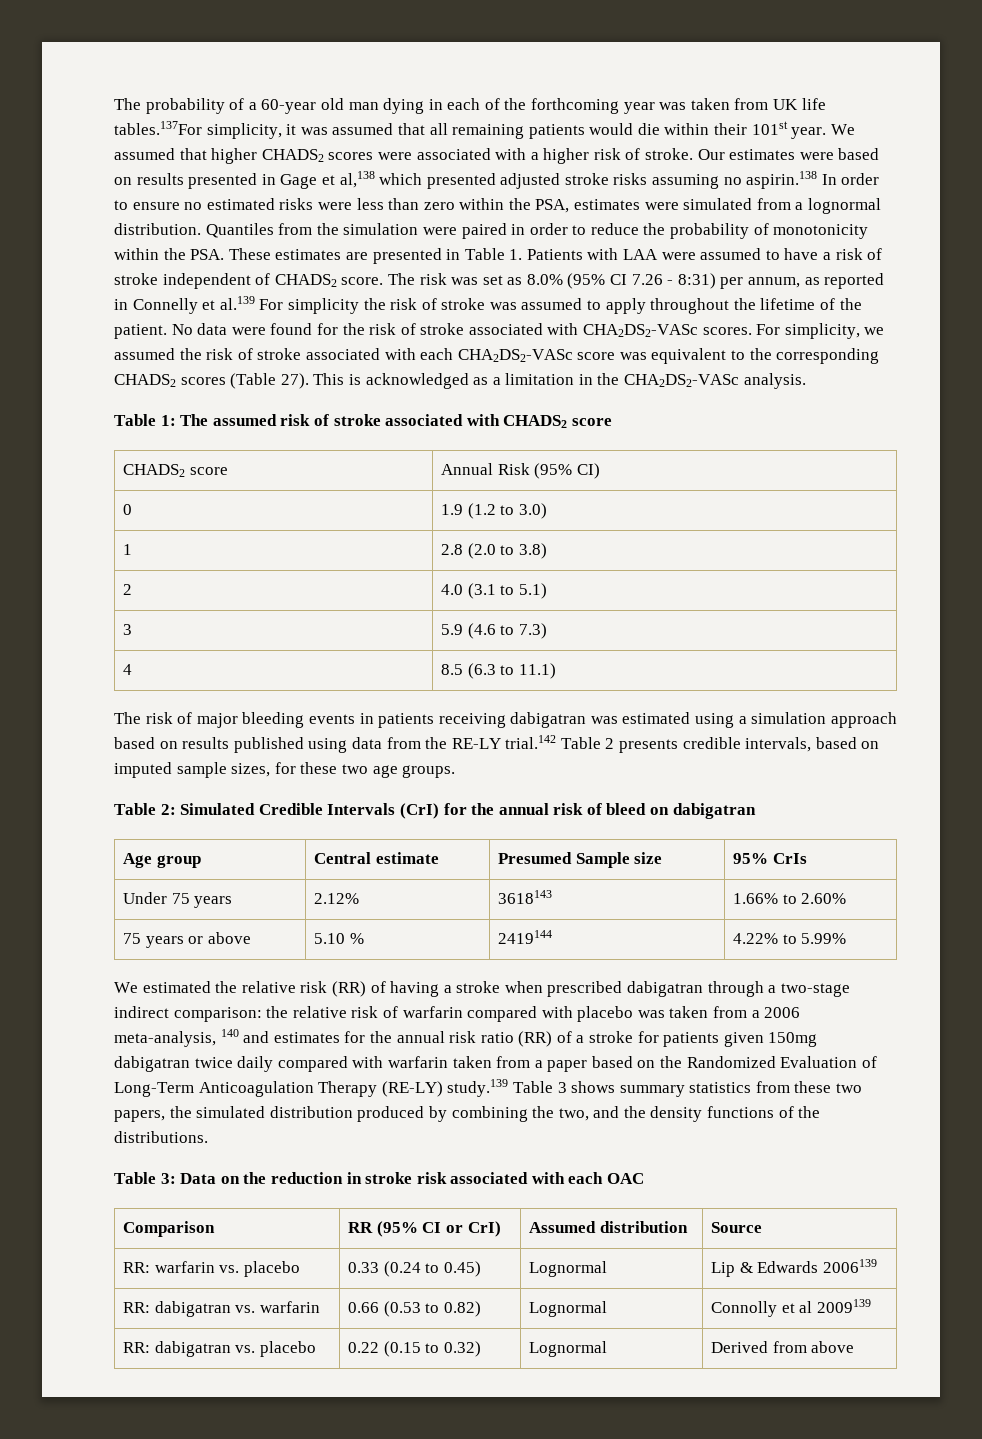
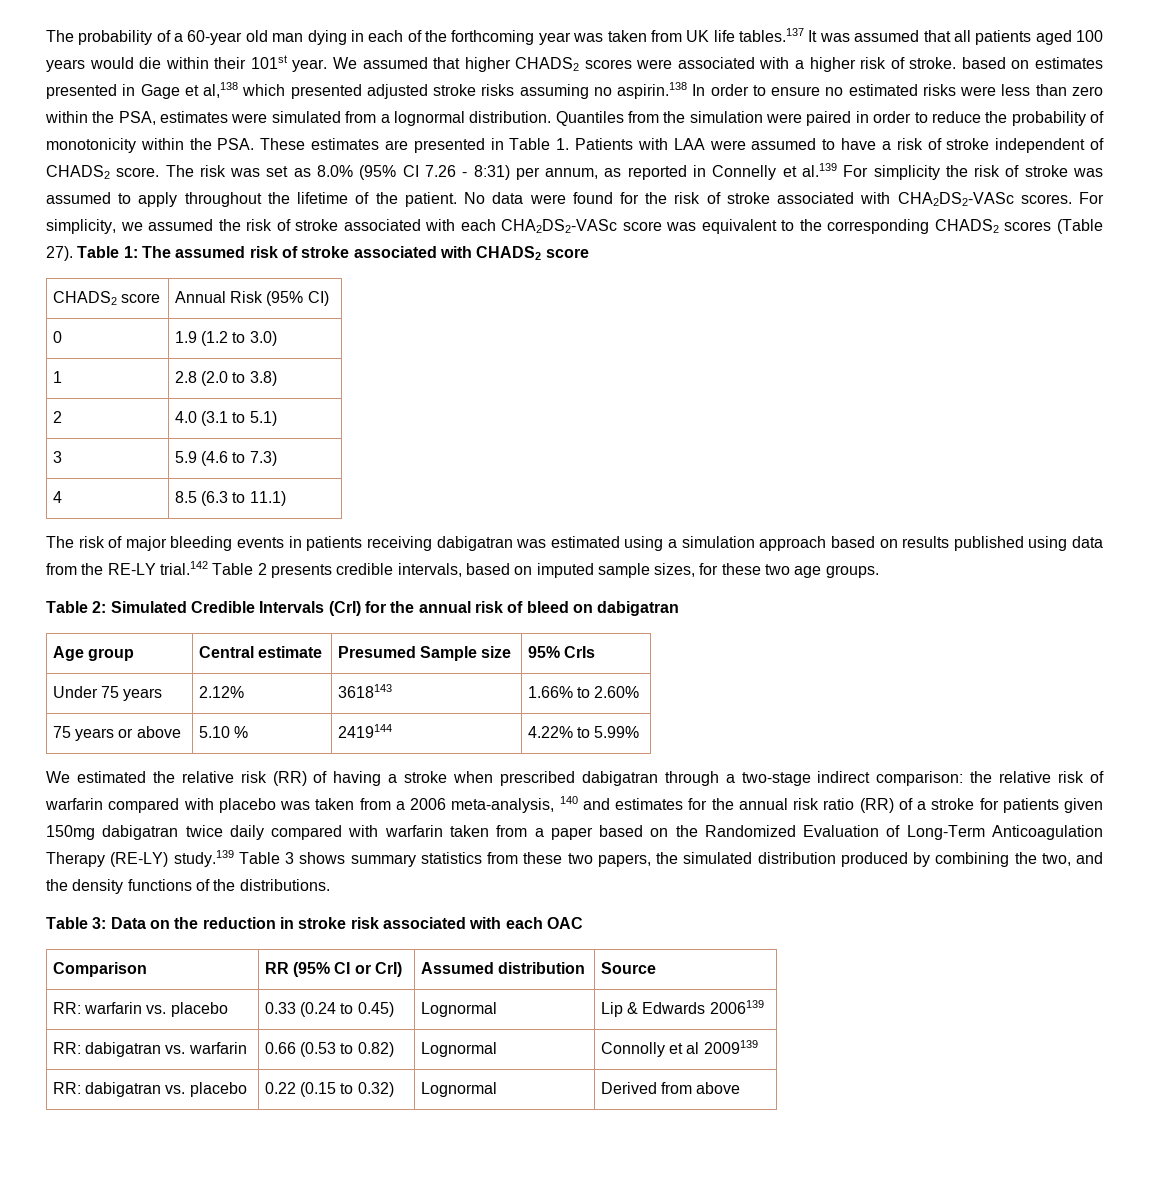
[114,121,297,139] tables.137For simplicity, it -> [739,28,818,42] tables.137 It
[452,124,585,139] remaining patients -> [975,30,1103,45] [46,59,85,72] patients aged 100 years
[697,148,880,160] [114,173,184,185] Our estimates were based on results -> [961,57,1104,69] based on estimates
[313,373,806,389] This is acknowledged as a limitation in the CHA2DS2-VASc analysis. // -> (73, 253) none

